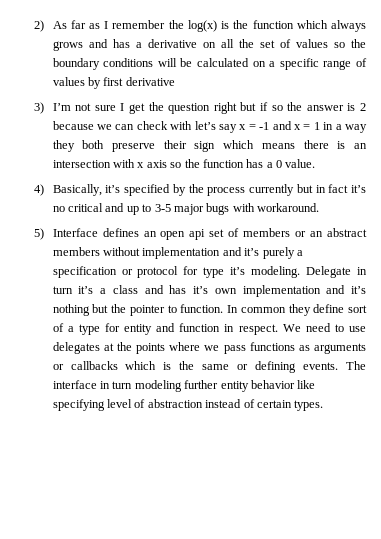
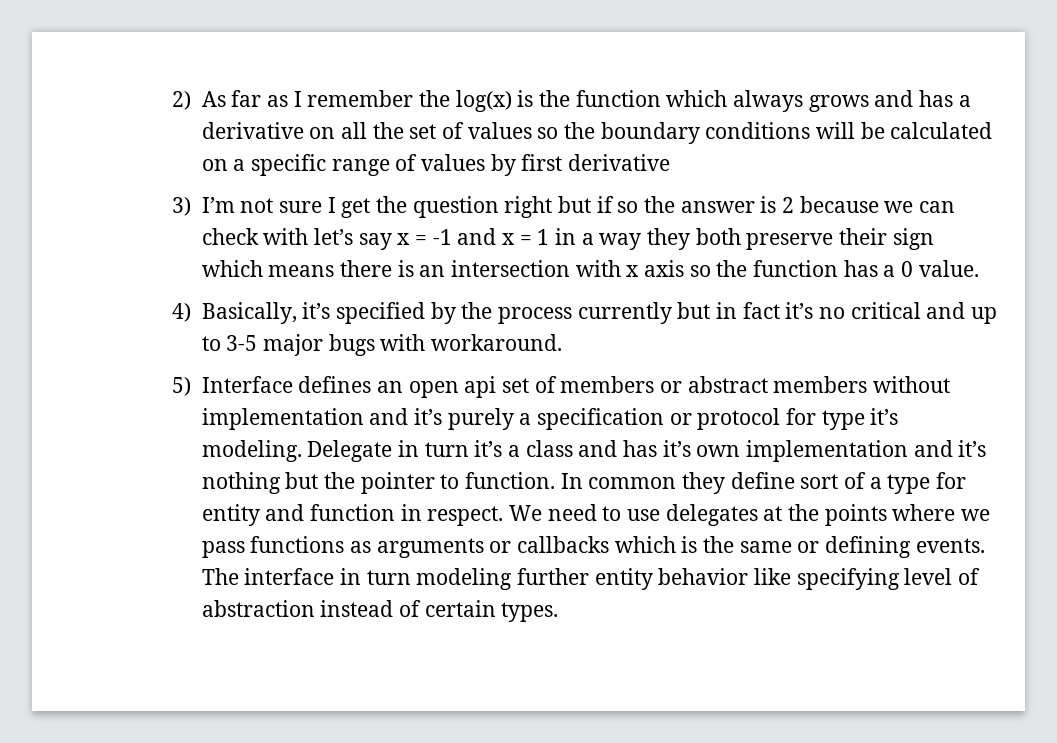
[310,231,324,237] an -> (683, 387) none

